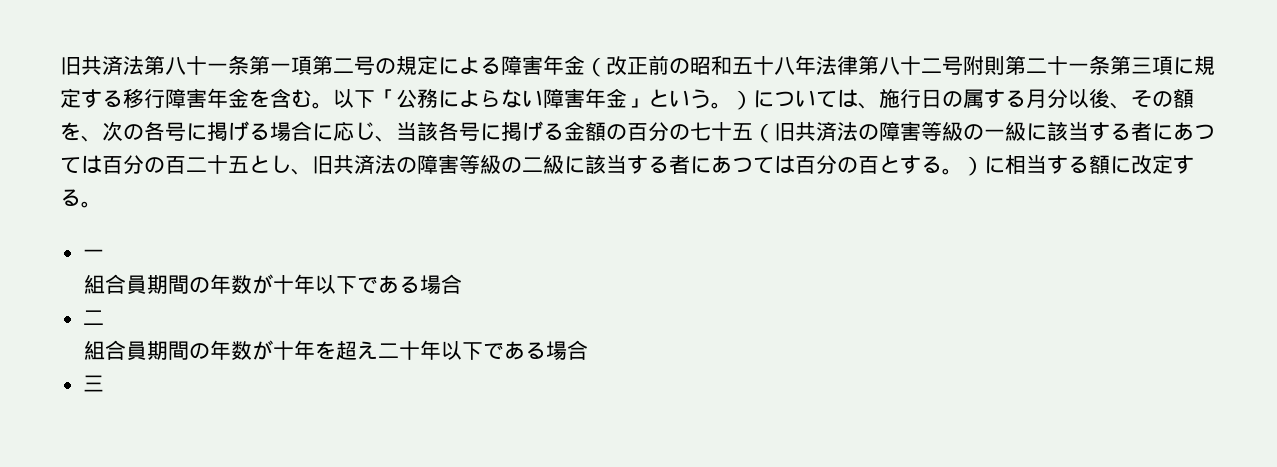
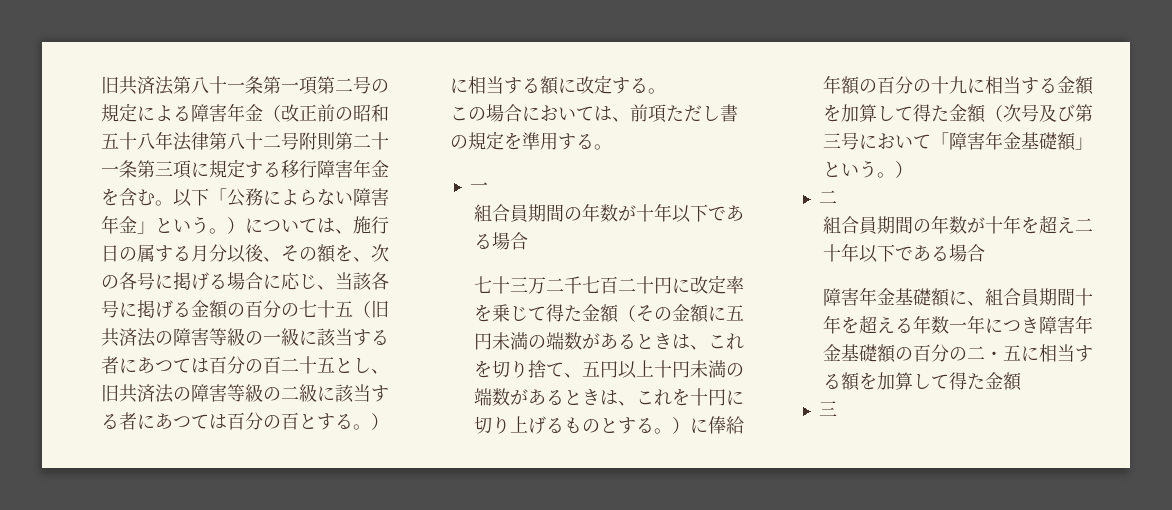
(103, 204) none -> [450,104,739,123] [450,131,613,150] // この場合においては、前項ただし書の規定を準用する。
(462, 284) none -> [473,275,744,294] [473,304,744,323] [473,332,744,350] [473,360,744,379] [473,388,744,406] [473,416,744,434] [822,75,1094,95] [822,104,1093,123] [822,131,1093,151] [822,160,913,178] // 七十三万二千七百二十円に改定率を乗じて得た金額（その金額に五円未満の端数があるときは、これを切り捨て、五円以上十円未満の端数があるときは、これを十円に切り上げるものとする。）に俸給年額の百分の十九に相当する金額を加算して得た金額（次号及び第三号において「障害年金基礎額」という。）
(588, 350) none -> [822,287,1093,307] [822,315,1093,334] [822,344,1093,363] [822,372,1022,391] // 障害年金基礎額に、組合員期間十年を超える年数一年につき障害年金基礎額の百分の二・五に相当する額を加算して得た金額

